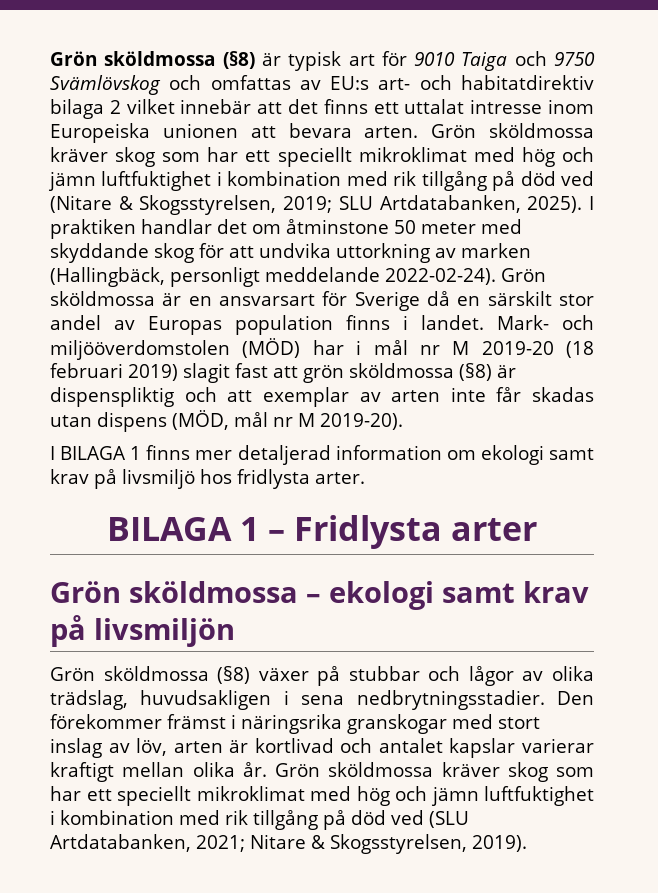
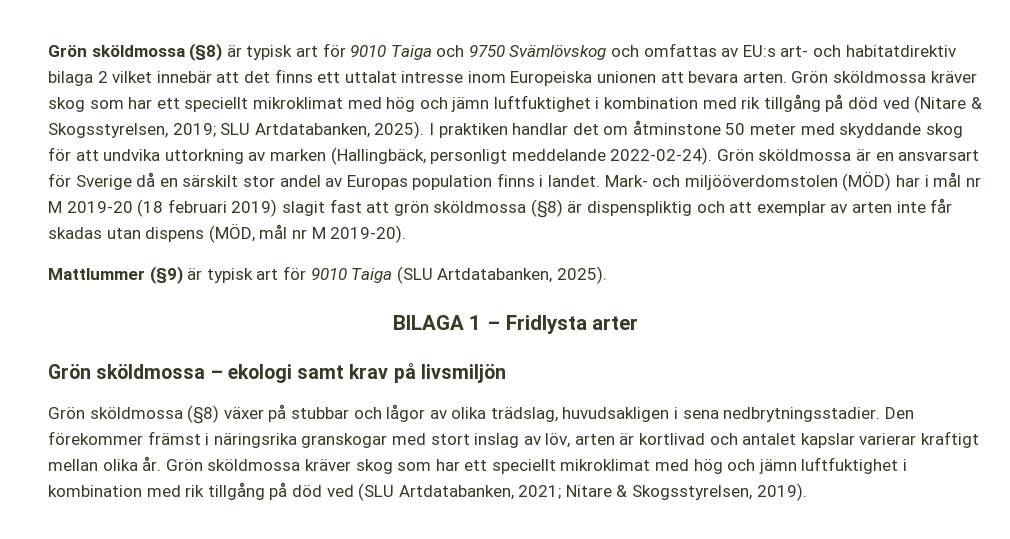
[50,445,594,465] [50,469,365,489] I BILAGA 1 finns mer detaljerad information om ekologi samt krav på livsmiljö hos fridlysta arter. -> [48,266,607,284] Mattlummer (§9) är typisk art för 9010 Taiga (SLU Artdatabanken, 2025).

